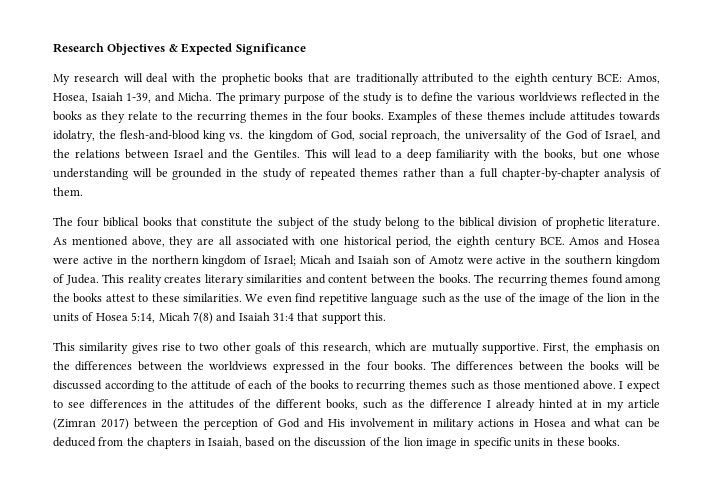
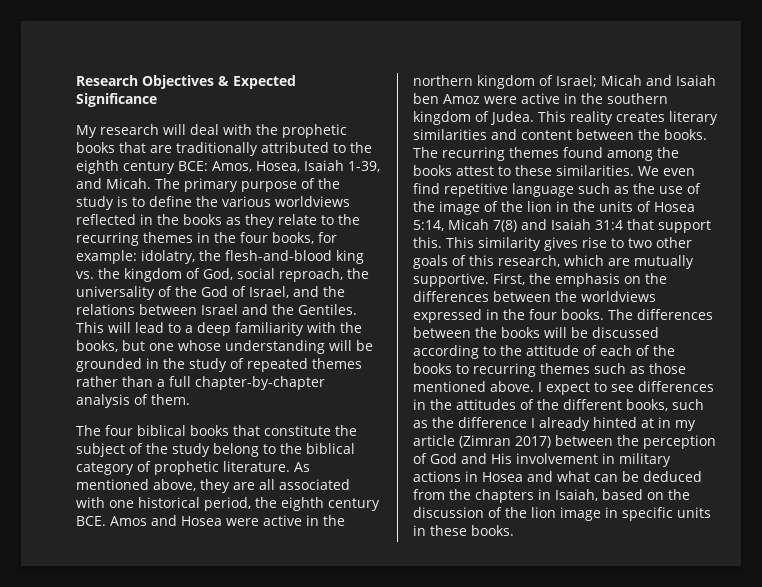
[177,92,212,101] Micha. -> [106,178,151,189] Micah.
[352,111,661,123] books. Examples of these themes include attitudes towards -> [272,232,337,244] [76,250,137,264] books, for example:
[498,217,538,227] division -> [76,462,134,475] category
[392,255,464,265] son of Amotz -> [413,93,480,104] ben Amoz
(387, 316) // -> (442, 242) none

